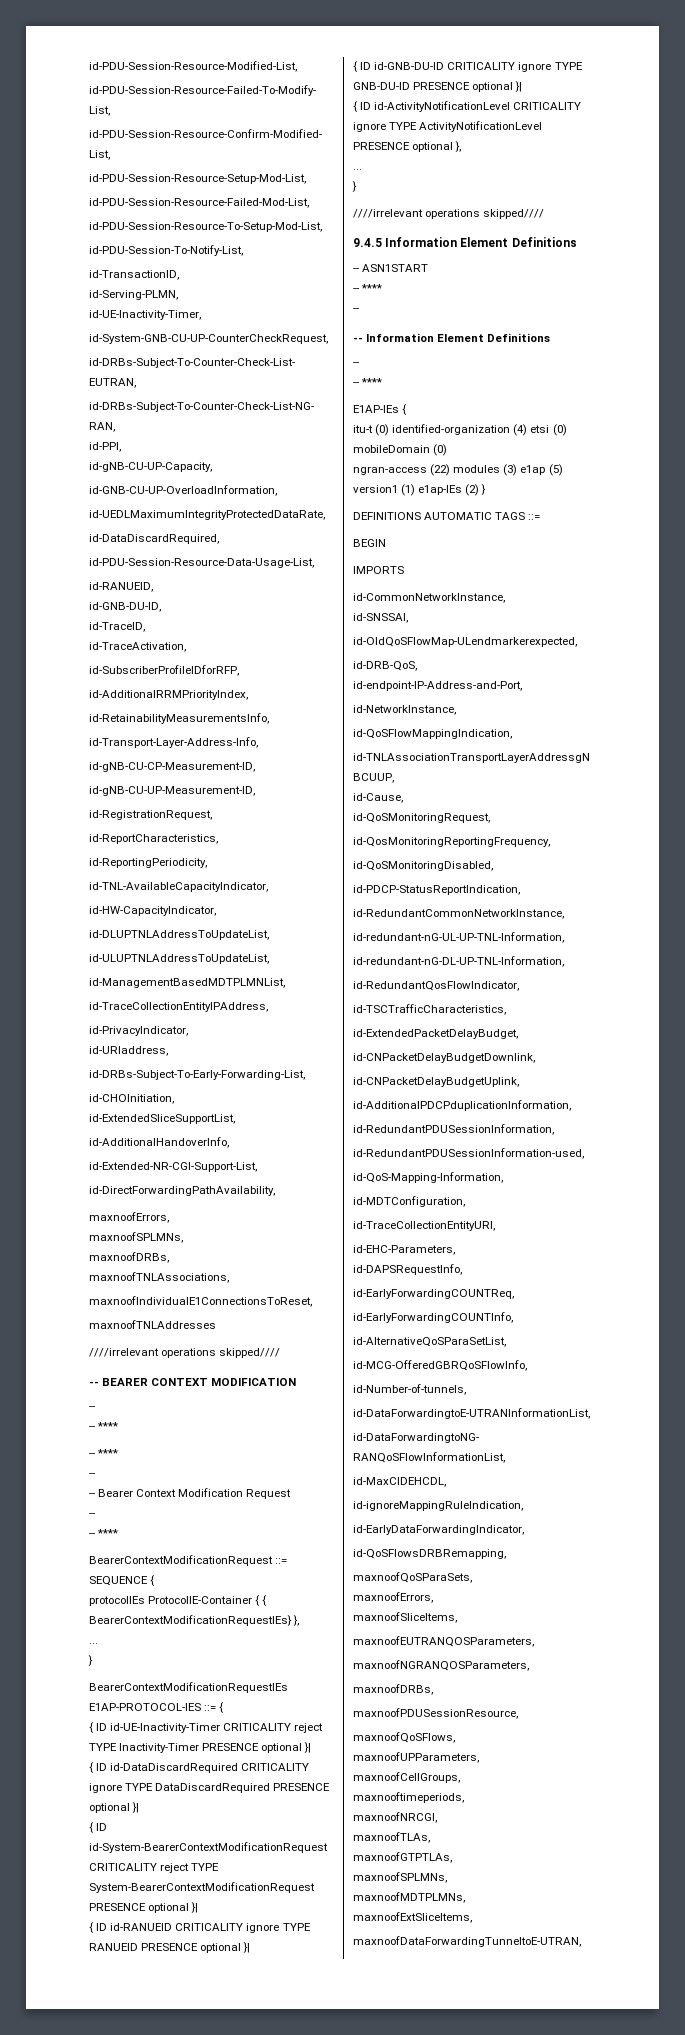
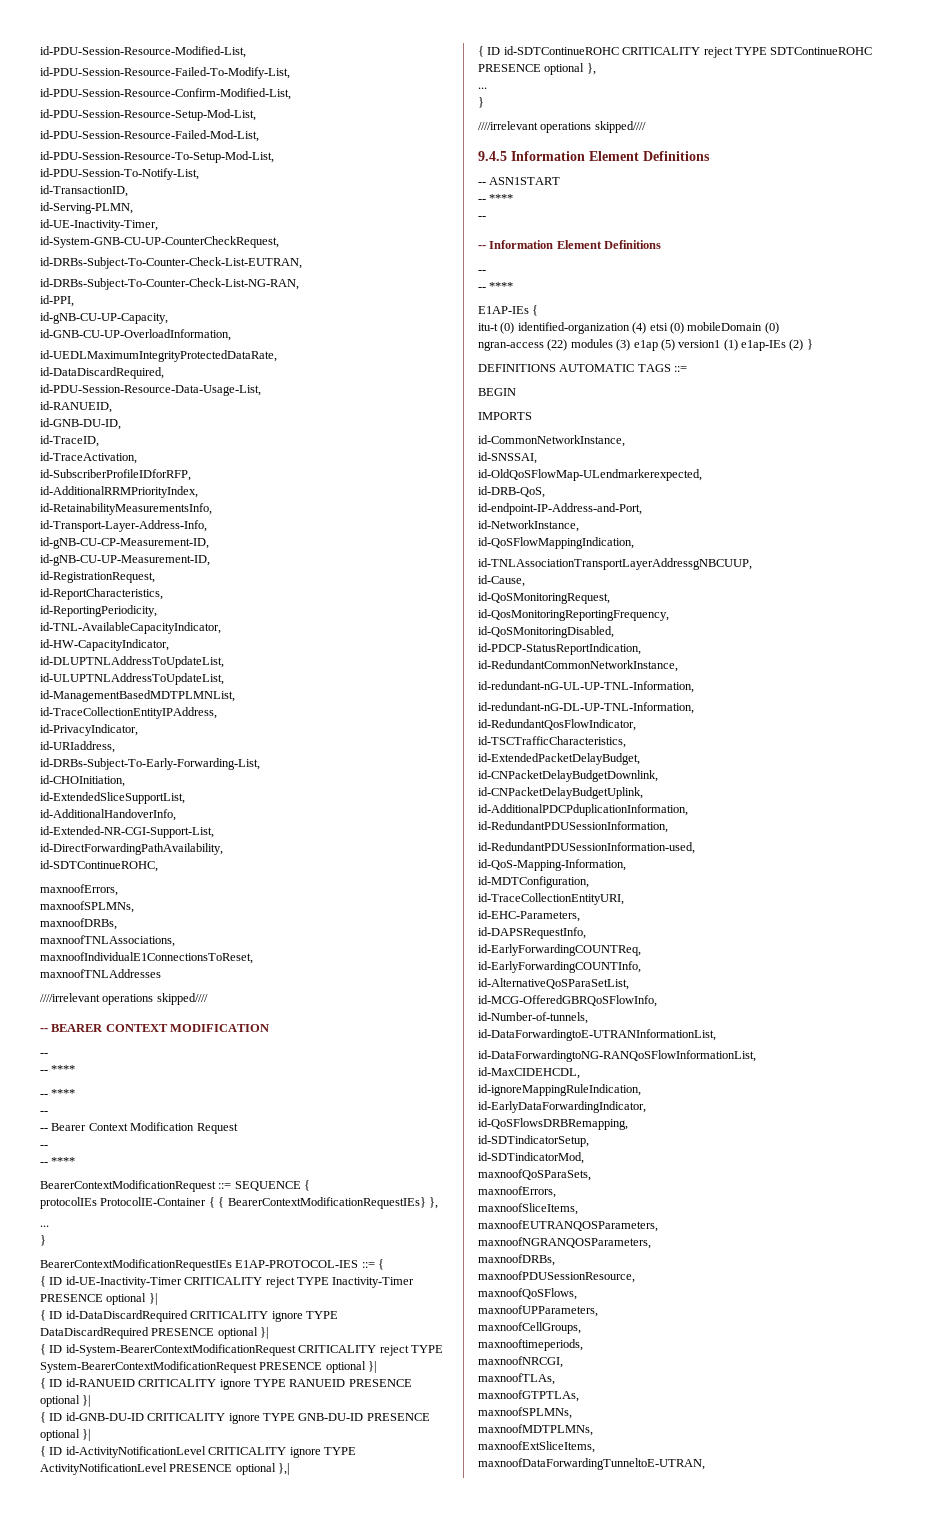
(275, 1191) none -> [40,860,158,872] // id-SDTContinueROHC,
(454, 147) none -> [278,1463,291,1475] [478,46,873,58] [478,63,585,75] },| // { ID id-SDTContinueROHC CRITICALITY reject TYPE SDTContinueROHC PRESENCE optional
(506, 1554) none -> [478,1135,589,1147] [478,1152,584,1164] // id-SDTindicatorSetup, // id-SDTindicatorMod,

